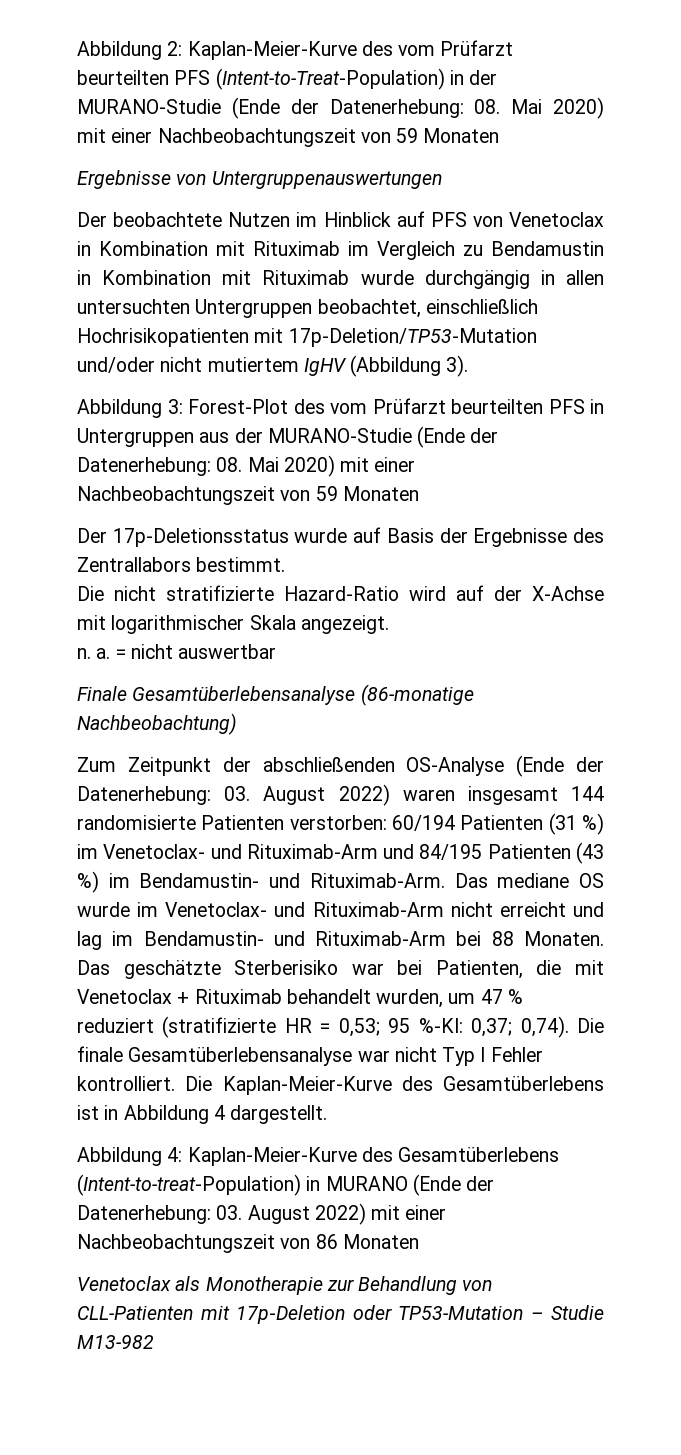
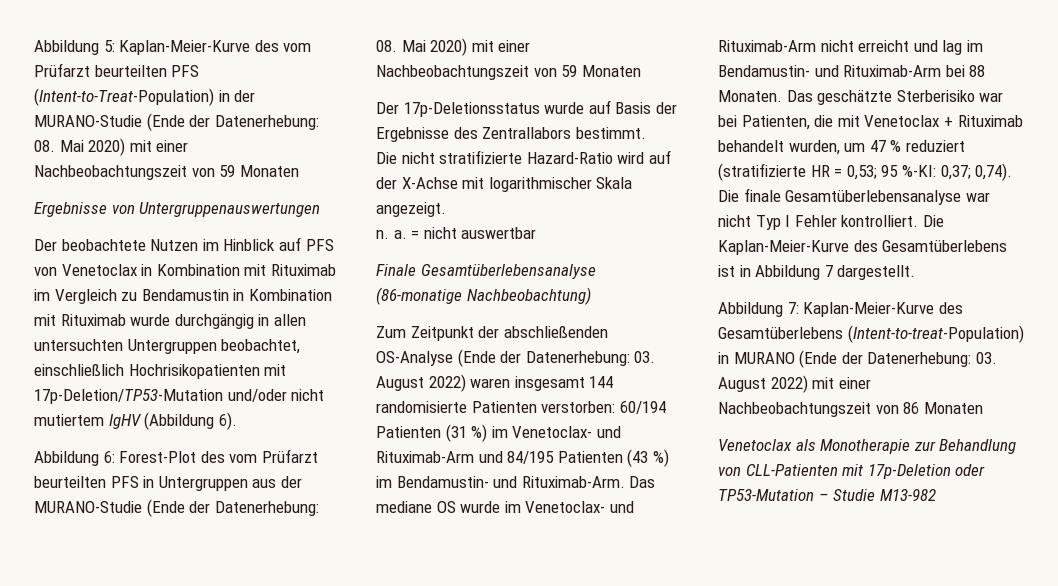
[77,41,183,60] Abbildung 2: -> [34,40,115,55] Abbildung 5:
[446,355,469,377] [77,399,183,418] 3). // Abbildung 3: -> [218,412,237,430] [34,451,115,466] 6). // Abbildung 6:
[213,1105,225,1120] 4 -> [824,265,833,277] 7
[167,1147,183,1162] 4: -> [787,302,799,314] 7:

